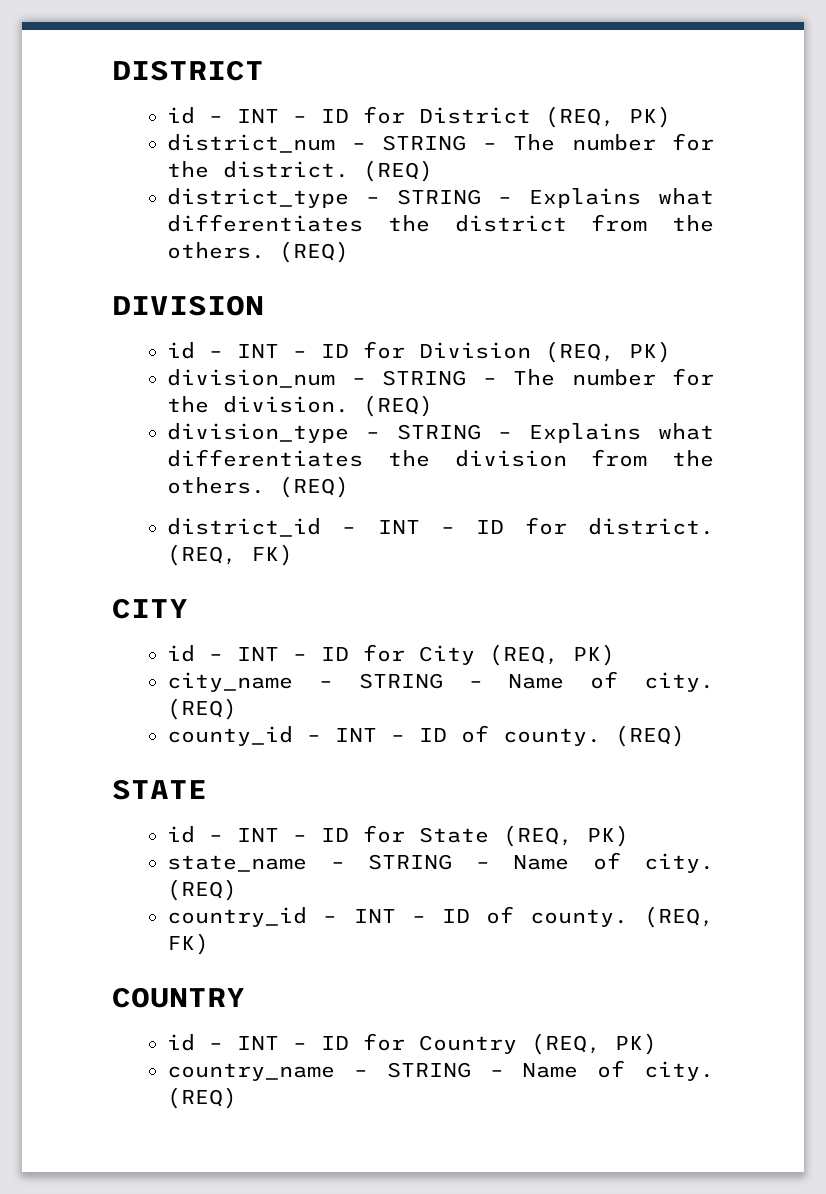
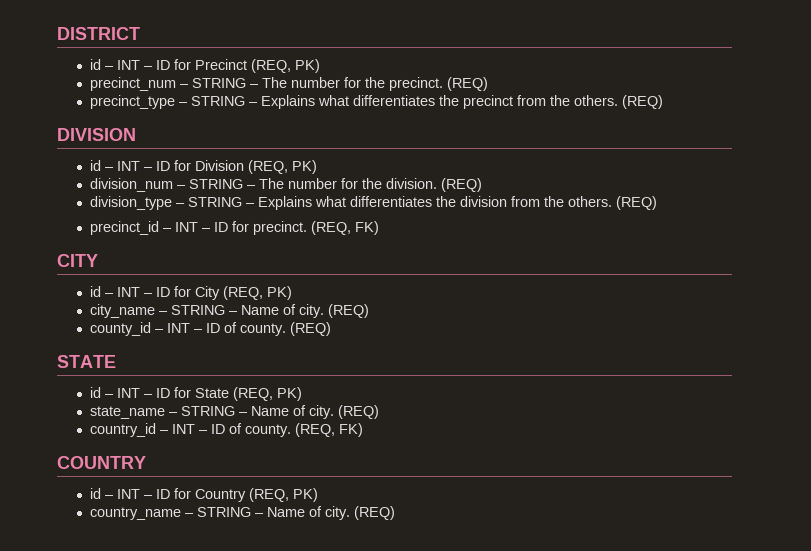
[419,106,672,128] [167,133,714,153] [167,160,434,182] [167,188,715,208] [167,214,567,232] District (REQ, PK) // district_num – STRING – The number for the district. (REQ) // district_type – STRING – Explains what differentiates the district -> [194,59,320,73] [89,77,488,91] [89,95,513,109] Precinct (REQ, PK) // precinct_num – STRING – The number for the precinct. (REQ) // precinct_type – STRING – Explains what differentiates the precinct
[167,517,714,537] district_id – INT – ID for district. -> [89,221,307,235] precinct_id – INT – ID for precinct.

